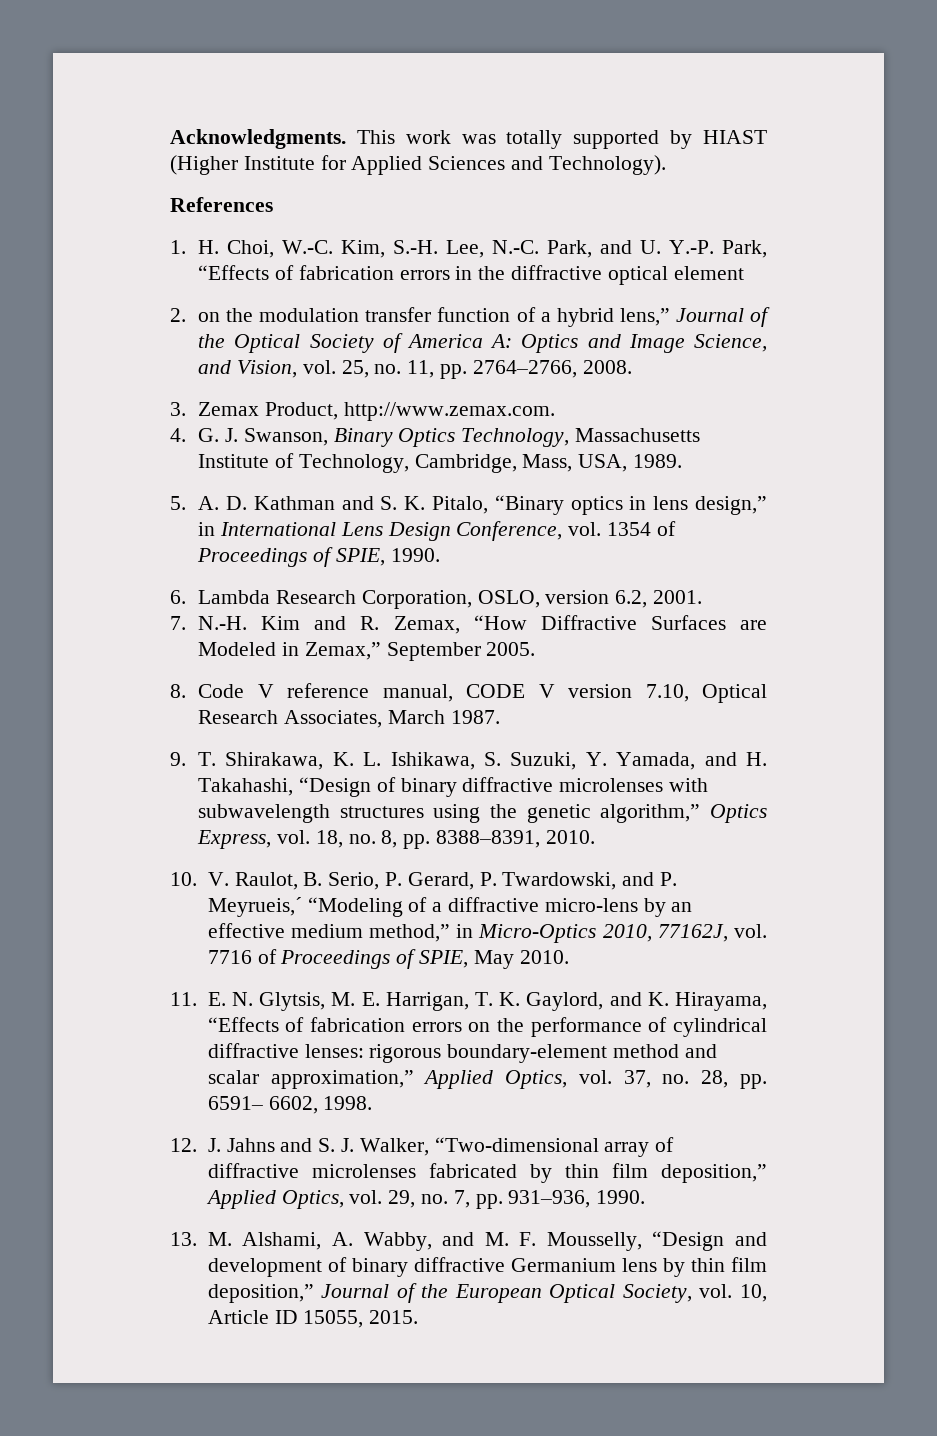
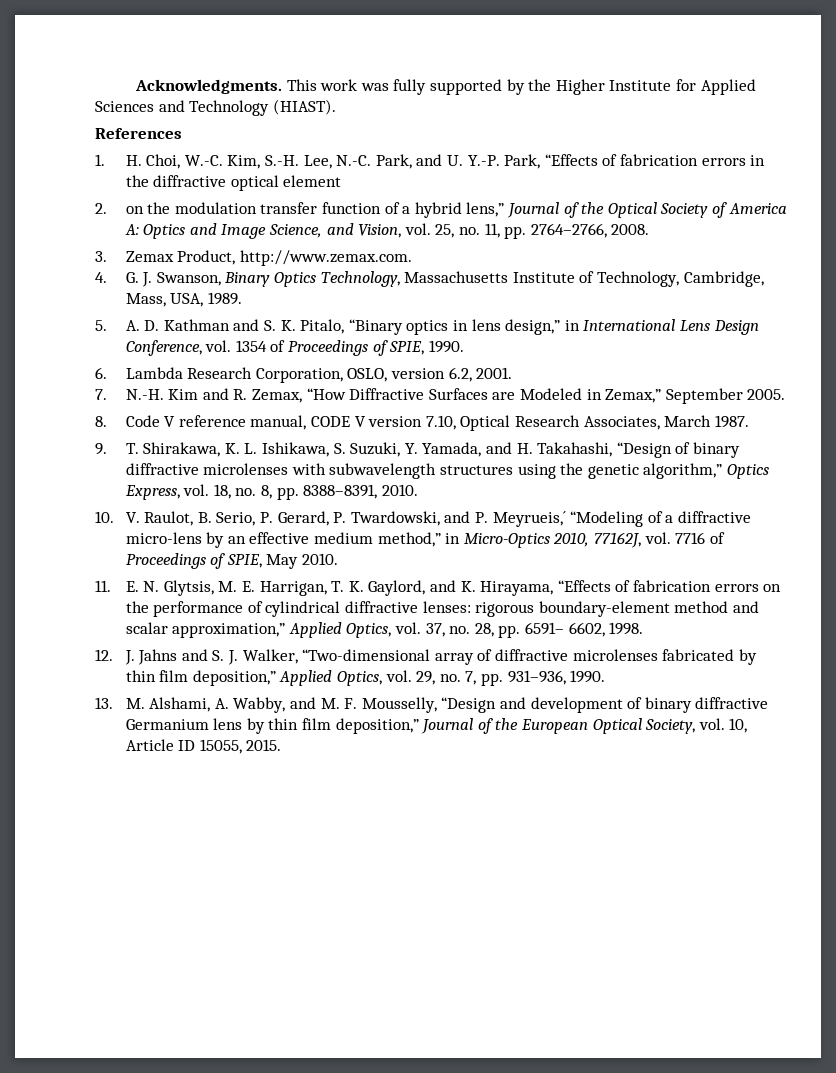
[506,130,563,149] totally -> [393,79,427,95] fully
[703,130,767,144] [170,155,238,175] HIAST (Higher -> [528,79,605,95] the Higher
[548,155,666,175] Technology). -> [189,99,336,116] Technology (HIAST).

